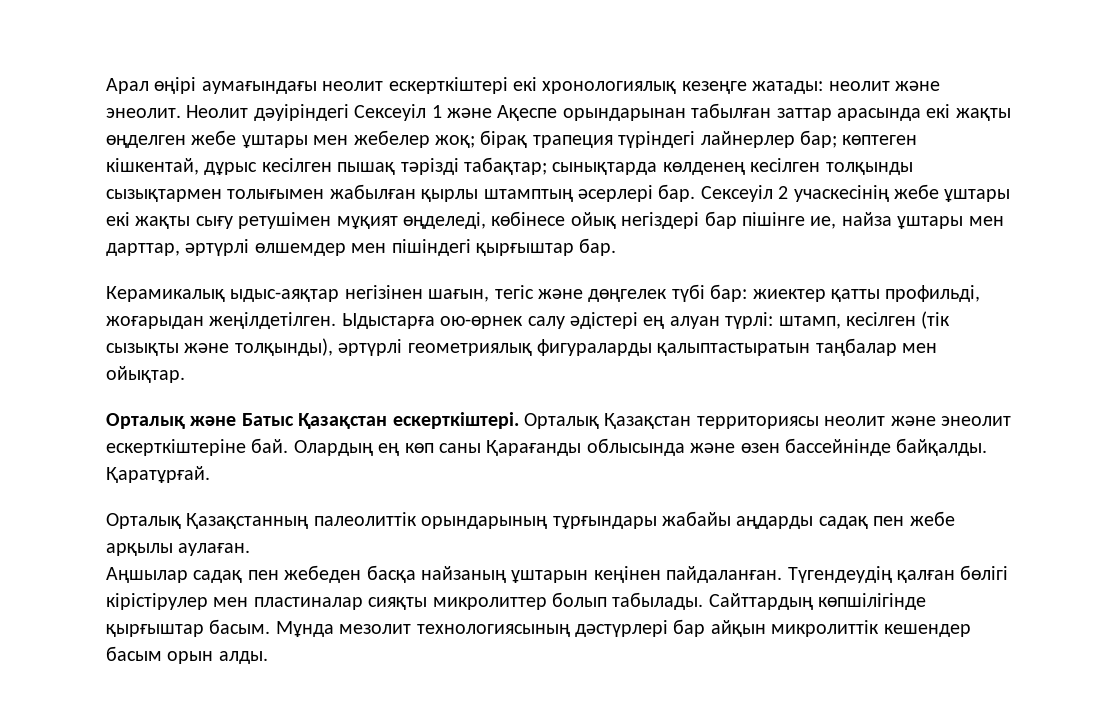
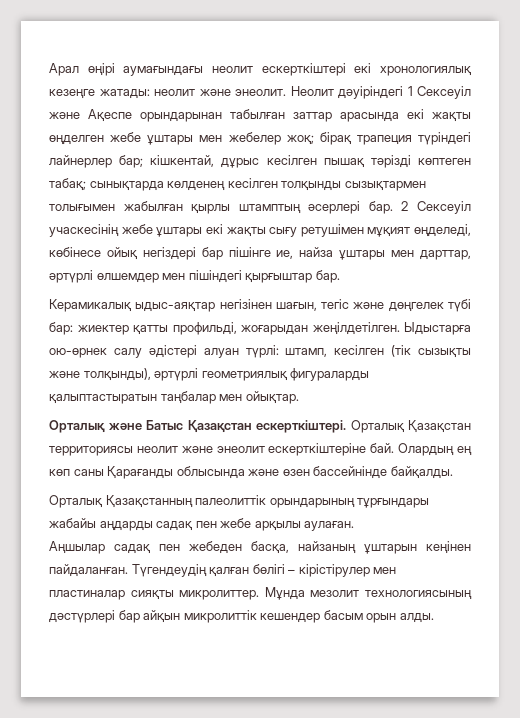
[354,104,442,121] Сексеуіл 1 -> [407,86,471,99] 1 Сексеуіл
[842,135,918,145] көптеген -> (144, 161) none
[464,157,547,175] табақтар; -> [418,158,472,165] [49,178,86,191] көптеген табақ;
[700,185,789,202] Сексеуіл 2 -> [401,201,471,214] 2 Сексеуіл
[643,316,665,329] ең -> (197, 351) none
[106,466,210,483] Қаратұрғай. -> (453, 472) none
[366,565,416,583] басқа -> [251,541,289,554] басқа,
(1009, 572) none -> [288,569,296,574] –
[432,592,927,610] [106,619,271,637] микролиттер болып табылады. Сайттардың көпшілігінде қырғыштар басым. -> [179,590,260,600] микролиттер.

